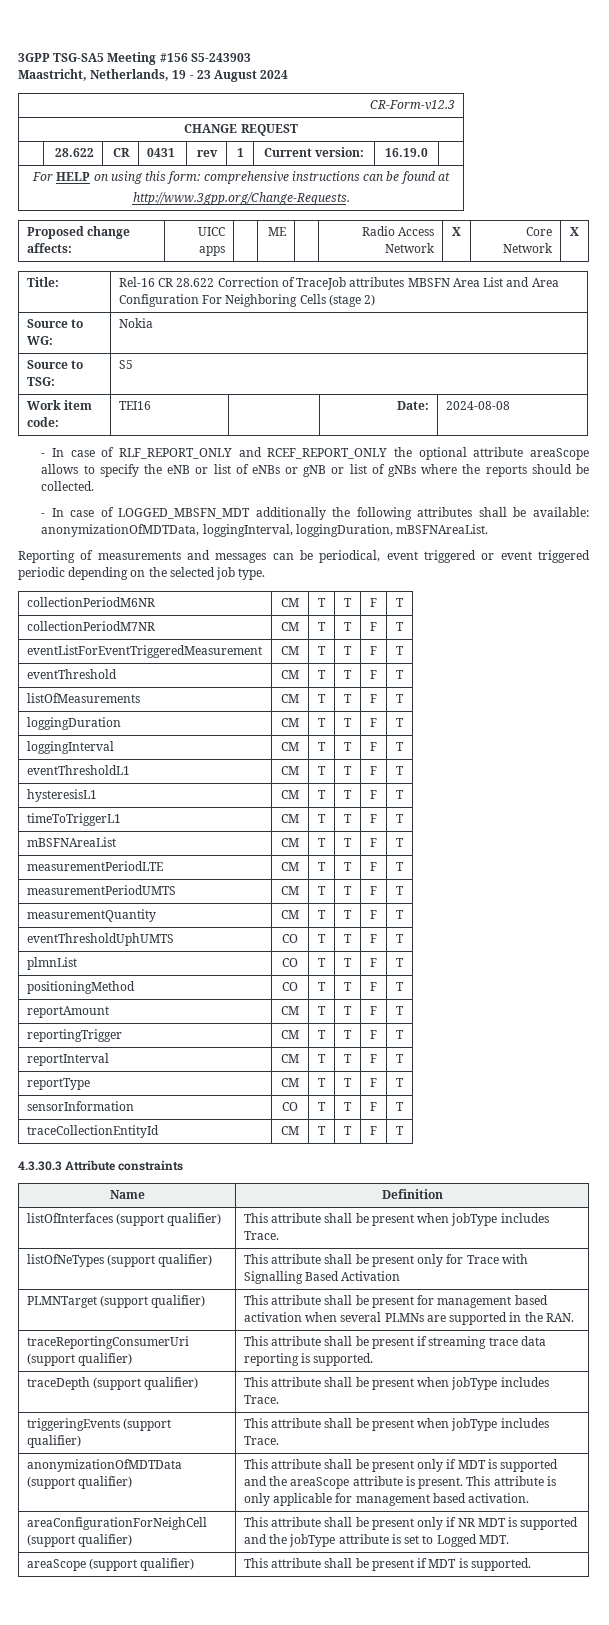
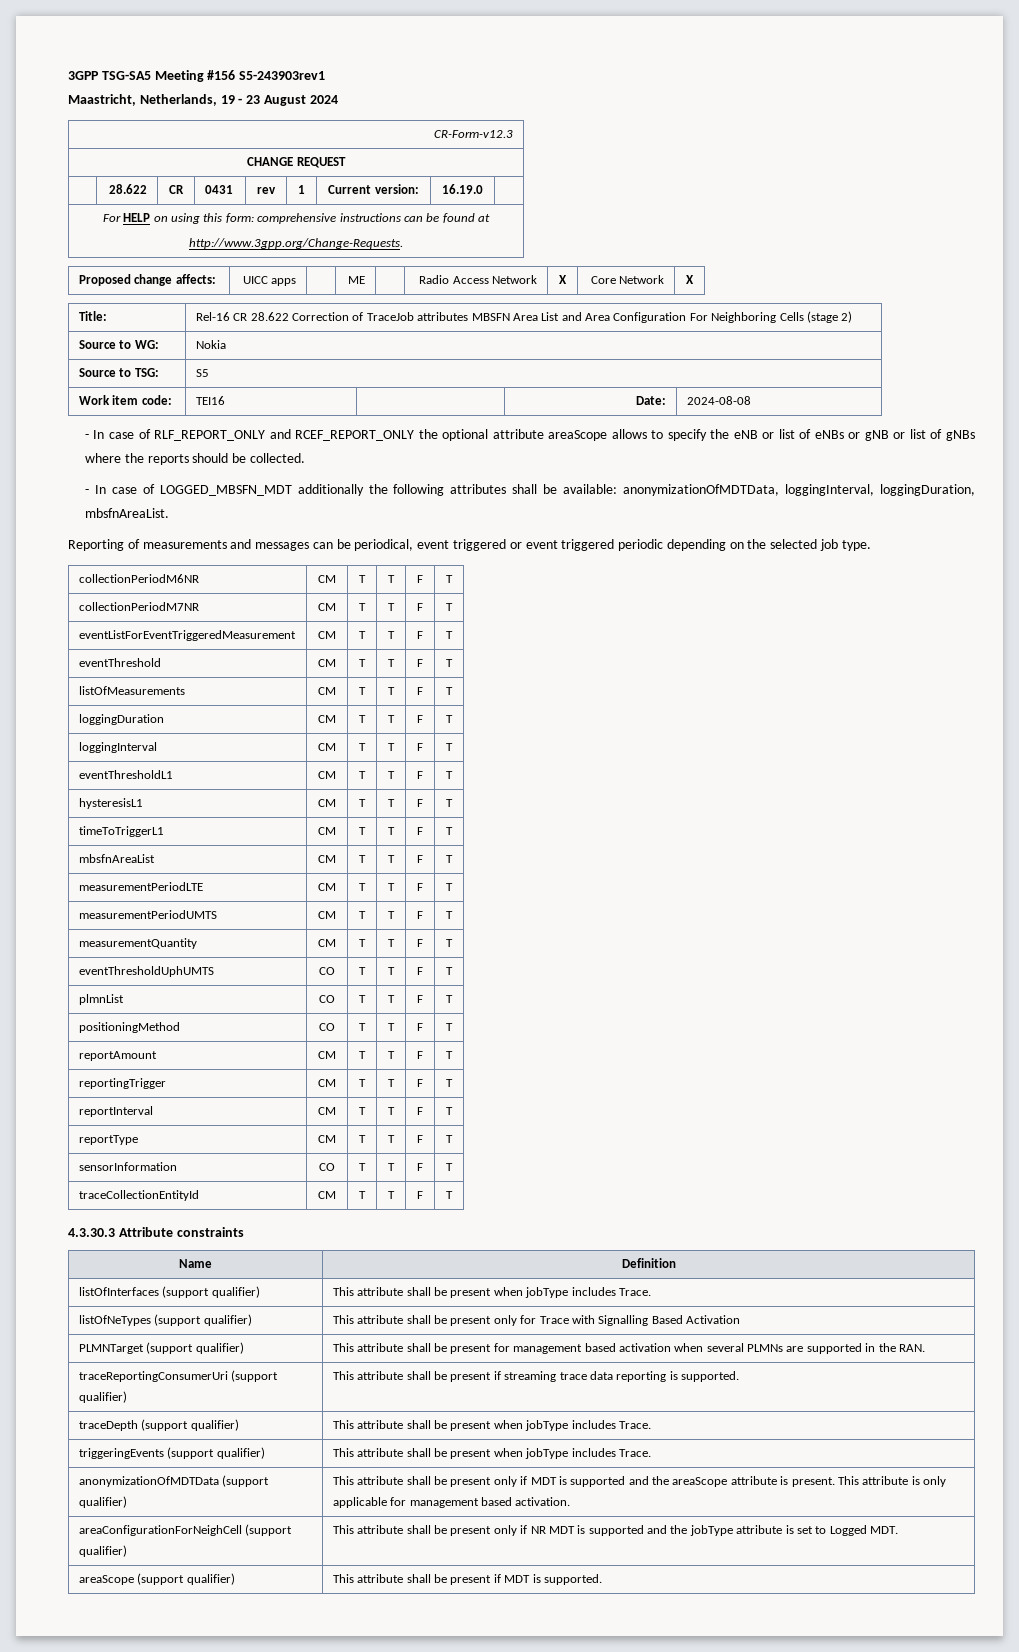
[190,53,251,62] S5-243903 -> [239,71,326,80] S5-243903rev1
[396,524,489,534] mBSFNAreaList. -> [84,508,169,518] mbsfnAreaList.
[26,837,116,847] mBSFNAreaList -> [78,854,155,863] mbsfnAreaList

